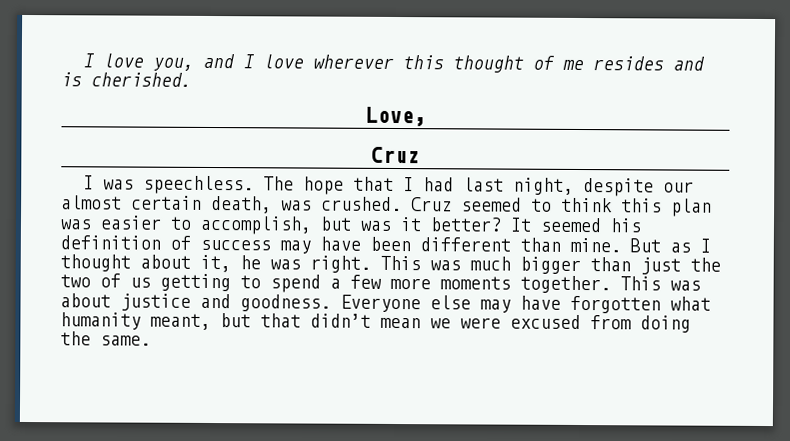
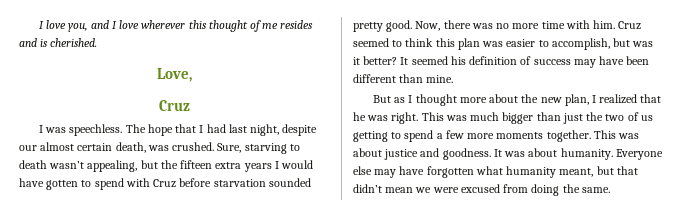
(402, 204) none -> [217,143,300,154] [19,160,314,172] [19,178,311,190] [353,20,616,32] Sure, starving to death wasn’t appealing, but the fifteen extra years I would have gotten to spend with Cruz before starvation sounded pretty good. Now, there was no more time with him.
(621, 245) none -> (454, 79) //
[140,254,231,273] about it, -> [459,94,662,106] more about the new plan, I realized that
(331, 303) none -> [493,148,613,160] It was about humanity.

